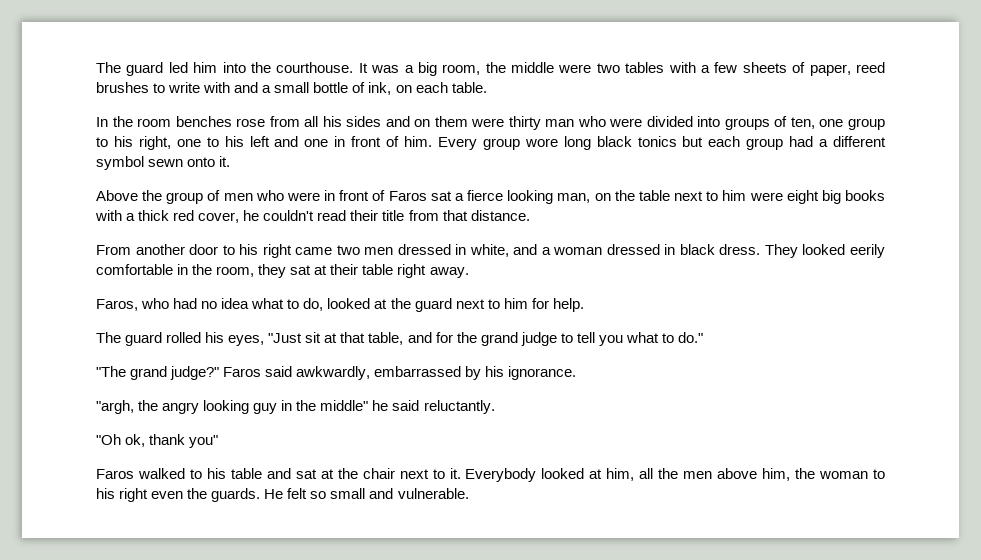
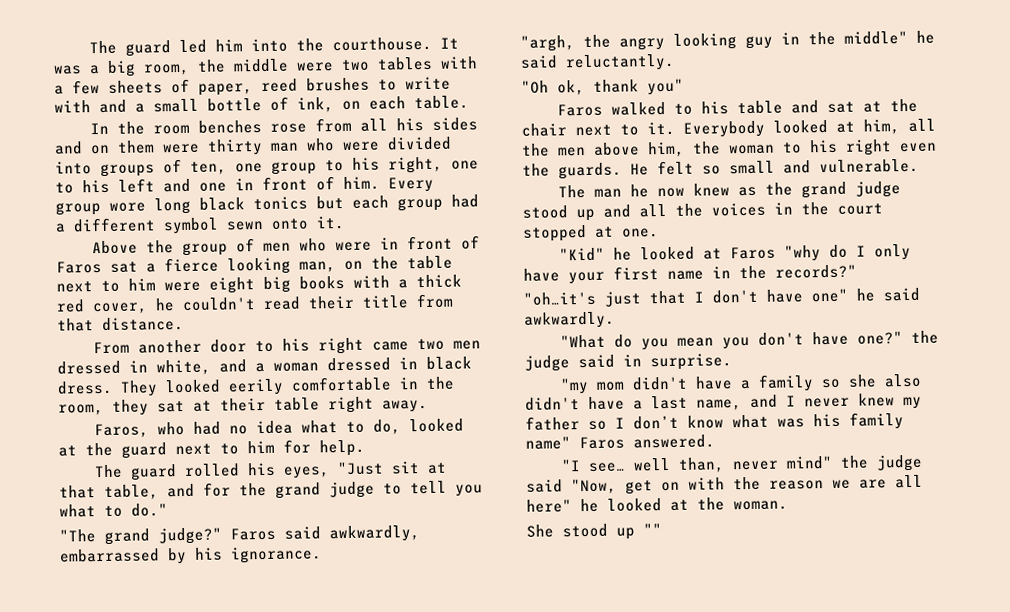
(469, 493) none -> [557,181,901,199] [522,201,883,222] [523,224,659,242] [558,243,911,262] [523,264,857,285] [523,287,920,307] [524,311,615,329] [559,330,939,351] [524,353,732,372] [559,373,922,395] [525,393,922,411] [525,412,904,431] [525,434,715,450] [560,454,923,473] [526,474,923,495] [526,497,788,513] [526,523,662,540] // The man he now knew as the grand judge stood up and all the voices in the court stopped at one. // "Kid" he looked at Faros "why do I only have your first name in the records?" // "oh…it's just that I don't have one" he said awkwardly. // "What do you mean you don't have one?" the judge said in surprise. // "my mom didn't have a family so she also didn't have a last name, and I never knew my father so I don’t know what was his family name" Faros answered. // "I see… well than, never mind" the judge said "Now, get on with the reason we are all here" he looked at the woman. // She stood up ""

